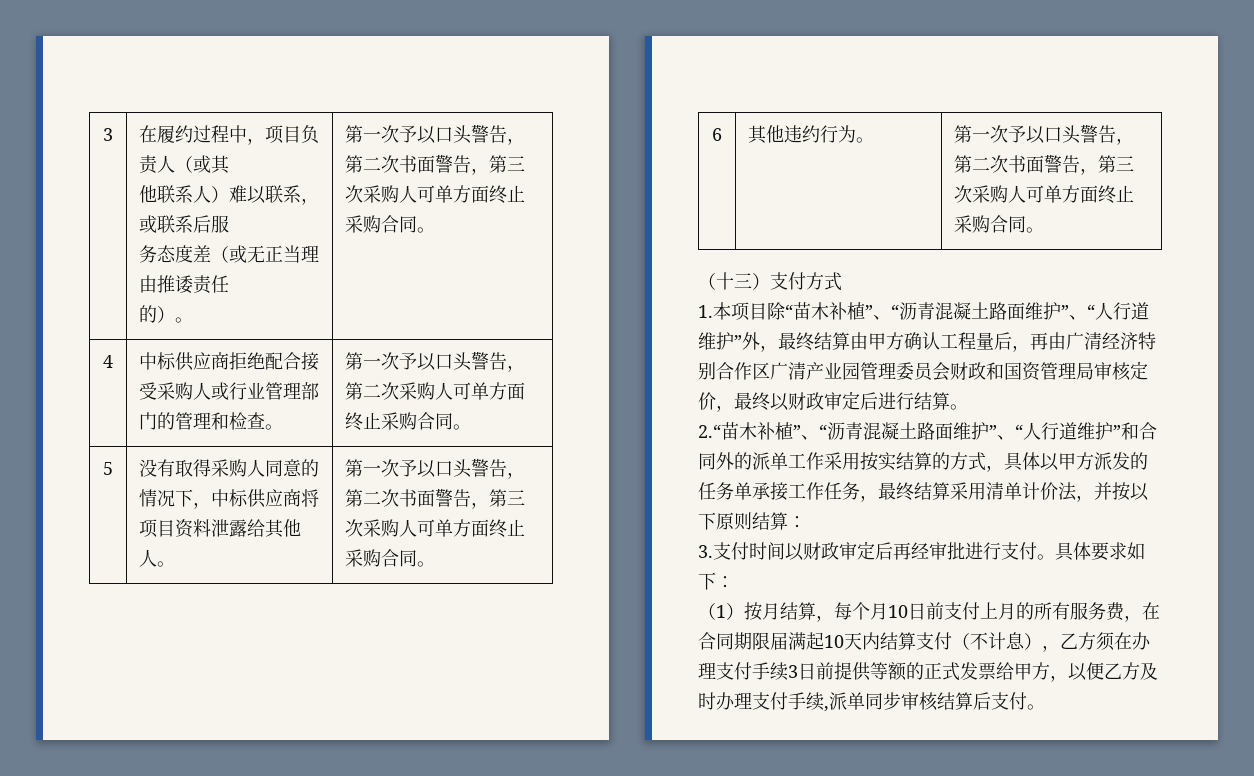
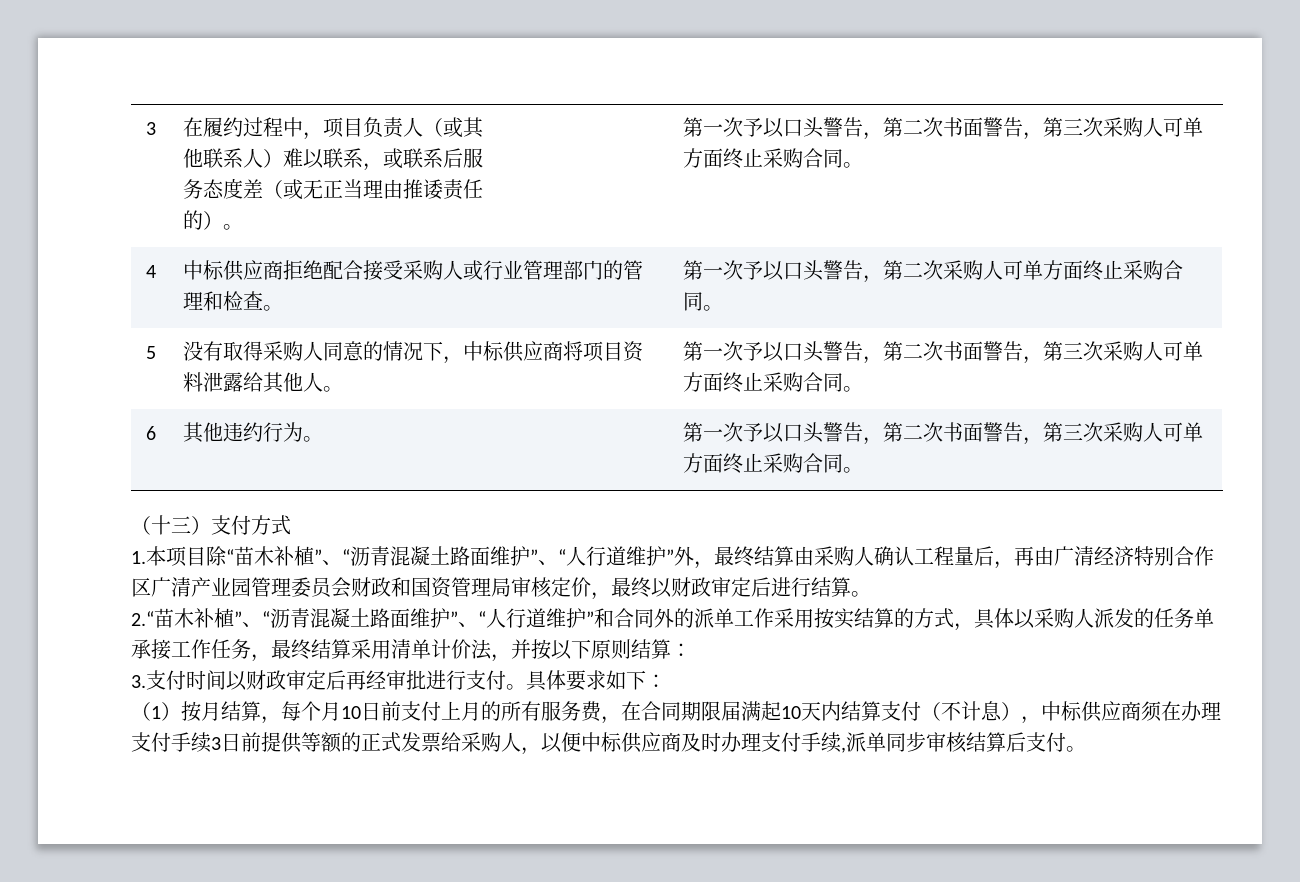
[868,332,904,350] 甲方 -> [814,546,874,566] 采购人
[1058,452,1094,470] 甲方 -> [1034,608,1094,628] 采购人
[1060,632,1096,650] 乙方 -> [1041,701,1141,722] 中标供应商
[1014,662,1140,682] 甲方，以便乙方 -> [461,732,681,755] 采购人，以便中标供应商

